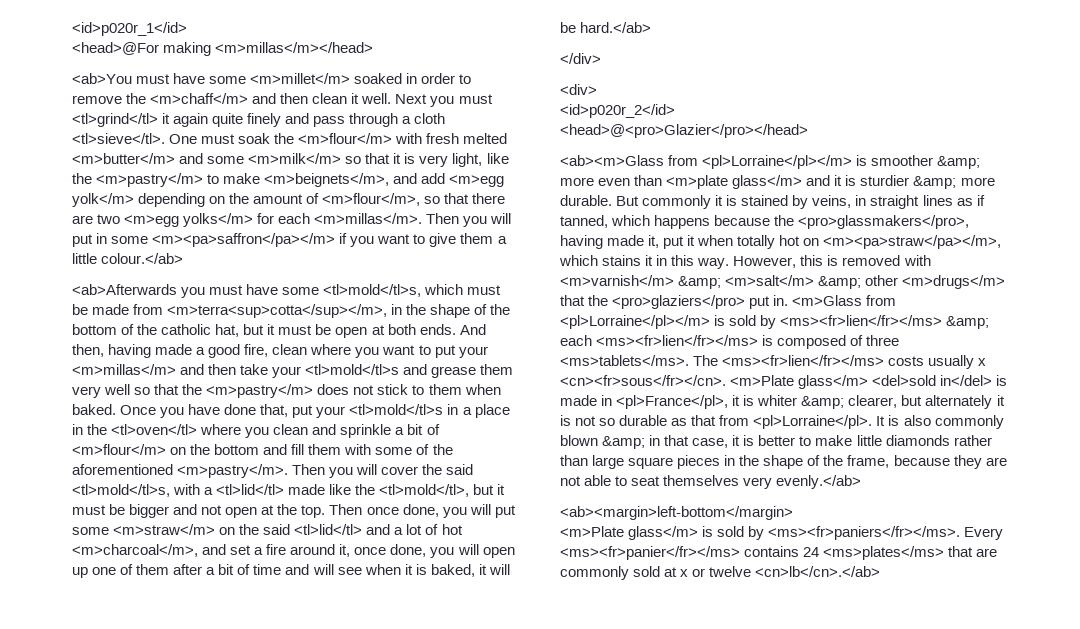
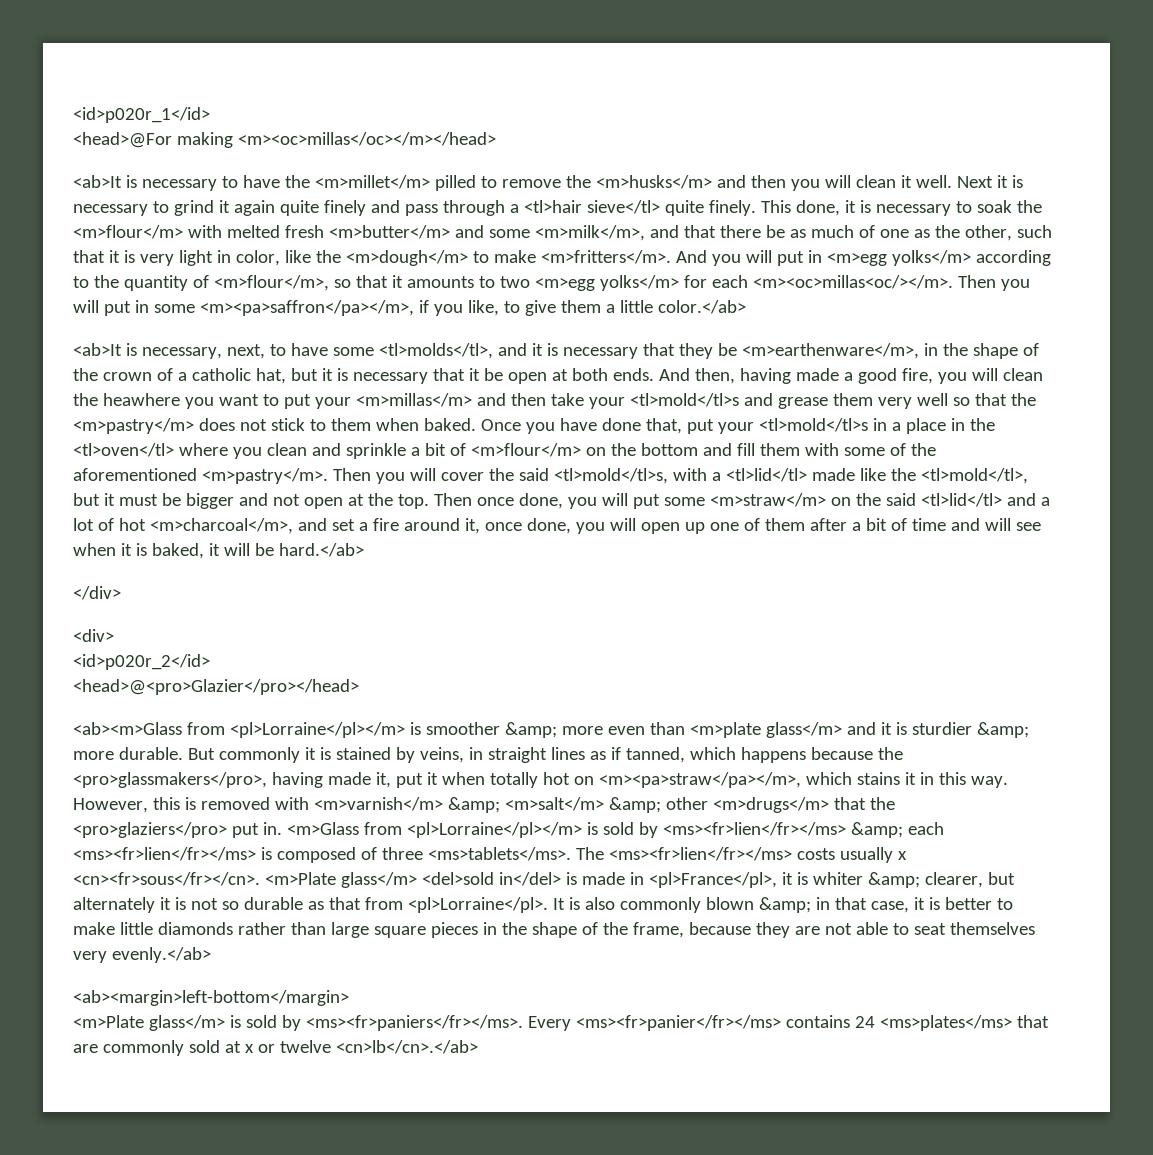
[215,42,374,53] [72,73,456,84] <m>millas</m></head> // <ab>You must have some <m>millet</m> soaked in order -> [237,132,496,146] [73,175,476,191] <m><oc>millas</oc></m></head> // <ab>It is necessary to have the <m>millet</m> pilled
[150,93,309,104] <m>chaff</m> and then -> [595,175,851,191] <m>husks</m> and then you will
[430,94,493,107] [72,113,158,127] you must <tl>grind</tl> -> [996,175,1023,188] [73,200,214,216] it is necessary to grind
[414,113,446,124] [72,133,236,144] cloth <tl>sieve</tl>. One must -> [523,200,972,216] <tl>hair sieve</tl> quite finely. This done, it is necessary to
[426,133,508,144] fresh melted -> [226,225,324,238] melted fresh
[248,153,362,164] <m>milk</m> so -> [534,225,1052,241] <m>milk</m>, and that there be as much of one as the other, such
[452,153,509,167] [72,173,505,187] [72,193,304,207] light, like the <m>pastry</m> to make <m>beignets</m>, and add <m>egg yolk</m> depending on the amount -> [178,250,1051,266] [73,275,188,291] light in color, like the <m>dough</m> to make <m>fritters</m>. And you will put in <m>egg yolks</m> according to the quantity
[472,193,506,204] [72,215,93,224] there are -> [391,275,495,288] it amounts to
[314,213,423,224] <m>millas</m>. -> [752,275,953,289] <m><oc>millas<oc/></m>.
[152,233,336,247] <m><pa>saffron</pa></m> -> [199,300,414,316] <m><pa>saffron</pa></m>,
[377,234,411,244] want -> [467,300,499,316] like,
[101,253,184,264] [72,284,502,298] [72,304,511,318] [72,324,158,335] colour.</ab> // <ab>Afterwards you must have some <tl>mold</tl>s, which must be made from <m>terra<sup>cotta</sup></m>, in the shape of the bottom of the -> [657,300,746,314] [73,343,1039,359] [73,368,187,381] color.</ab> // <ab>It is necessary, next, to have some <tl>molds</tl>, and it is necessary that they be <m>earthenware</m>, in the shape of the crown of a
[278,325,313,335] must -> [336,368,480,384] is necessary that it
[272,344,352,355] clean where -> [937,368,1043,384] [73,393,180,406] you will clean the heawhere

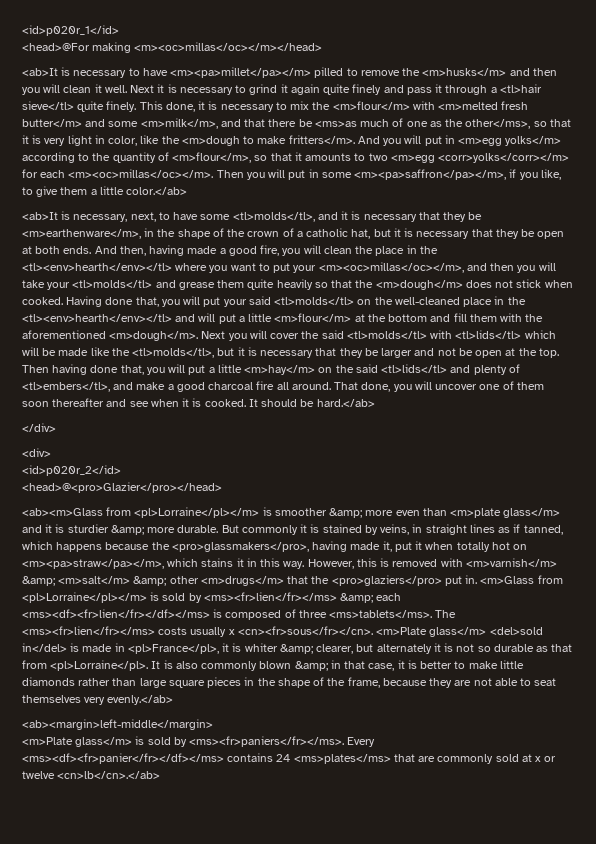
[284,175,430,189] the <m>millet</m> -> [170,67,312,78] <m><pa>millet</pa></m>
(438, 210) none -> [435,84,443,93] it
[976,200,1012,213] soak -> [290,101,310,110] mix
[226,225,450,239] melted fresh <m>butter</m> -> [438,101,529,110] [22,119,82,127] <m>melted fresh butter</m>
[789,229,806,238] as -> [314,121,357,127] <ms>as
[964,225,1052,241] other, such -> [465,119,547,129] other</ms>, so
[345,250,671,266] <m>dough</m> to make <m>fritters</m>. -> [181,135,355,146] <m>dough to make fritters</m>.
[599,275,679,291] yolks</m> -> [438,153,570,163] <corr>yolks</corr></m>
[752,275,953,289] <m><oc>millas<oc/></m>. -> [68,169,214,178] <m><oc>millas</oc></m>.
[468,368,480,381] it -> [495,229,519,239] they
[102,393,180,406] heawhere -> [375,245,438,256] [22,263,208,271] place in the <tl><env>hearth</env></tl> where
[355,393,546,407] <m>millas</m> and then -> [318,262,556,273] <m><oc>millas</oc></m>, and then you will
[629,393,739,407] <tl>mold</tl>s -> [72,280,153,288] <tl>molds</tl>
[877,393,948,409] very well -> [247,279,313,290] quite heavily
[73,418,194,434] <m>pastry</m> -> [375,280,463,290] <m>dough</m>
[309,418,995,434] [73,443,606,459] to them when baked. Once you have done that, put your <tl>mold</tl>s in a place in the <tl>oven</tl> where you clean and sprinkle a bit of <m>flour</m> on -> [544,280,573,288] [22,296,526,307] [22,313,365,324] when cooked. Having done that, you will put your said <tl>molds</tl> on the well-cleaned place in the <tl><env>hearth</env></tl> and will put a little <m>flour</m> at
[843,443,936,456] [73,468,371,484] some of the aforementioned <m>pastry</m>. Then -> [525,314,544,322] [22,330,226,341] the aforementioned <m>dough</m>. Next
[553,468,807,484] <tl>mold</tl>s, with a <tl>lid</tl> -> [346,330,556,339] [22,347,57,356] <tl>molds</tl> with <tl>lids</tl> which will be
[920,468,1028,484] [73,493,234,509] <tl>mold</tl>, but it must be bigger -> [132,347,413,358] <tl>molds</tl>, but it is necessary that they be larger
(300, 500) none -> [458,348,473,356] be
[476,493,1050,509] [73,518,1011,534] once done, you will put some <m>straw</m> on the said <tl>lid</tl> and a lot of hot <m>charcoal</m>, and set a fire around it, once done, you will open up one of them after a bit of time and will -> [52,364,520,375] [22,381,544,392] [22,398,127,407] having done that, you will put a little <m>hay</m> on the said <tl>lids</tl> and plenty of <tl>embers</tl>, and make a good charcoal fire all around. That done, you will uncover one of them soon thereafter and
[151,543,250,559] baked, it will -> [204,399,298,407] cooked. It should
[73,847,256,861] <ms><fr>lien</fr></ms> -> [22,609,210,618] <ms><df><fr>lien</fr></df></ms>
[73,990,349,1006] <ab><margin>left-bottom</margin> -> [22,719,213,730] <ab><margin>left-middle</margin>
[575,1015,781,1031] <ms><fr>panier</fr></ms> -> [22,753,224,764] <ms><df><fr>panier</fr></df></ms>

